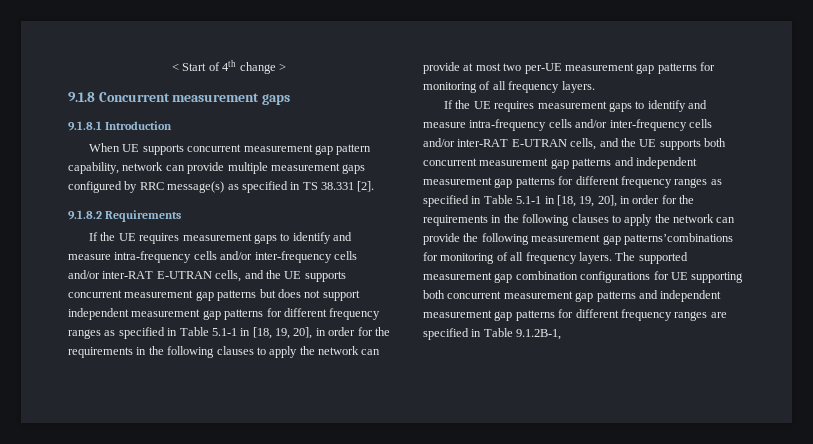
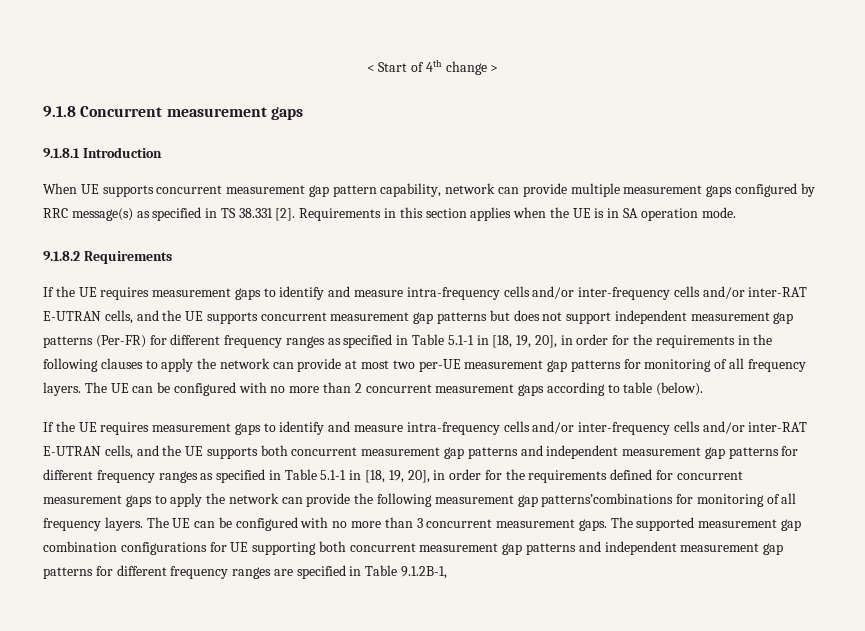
(375, 186) none -> [299,207,736,221] Requirements in this section applies when the UE is in SA operation mode.
(264, 314) none -> [95,335,146,348] (Per-FR)
(595, 87) none -> [84,382,704,396] The UE can be configured with no more than 2 concurrent measurement gaps according to table (below).
[491,214,609,226] in the following clauses -> [610,469,743,480] [43,495,152,507] defined for concurrent measurement gaps
(636, 256) none -> [172,517,633,531] UE can be configured with no more than 3 concurrent measurement gaps. The

